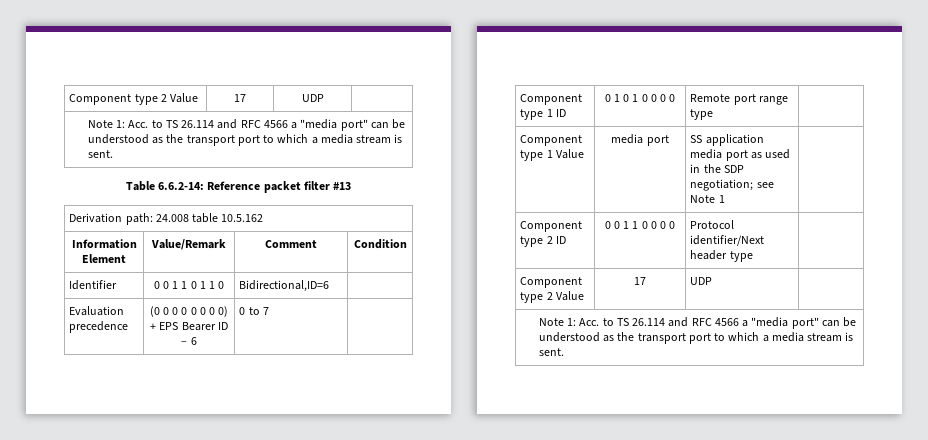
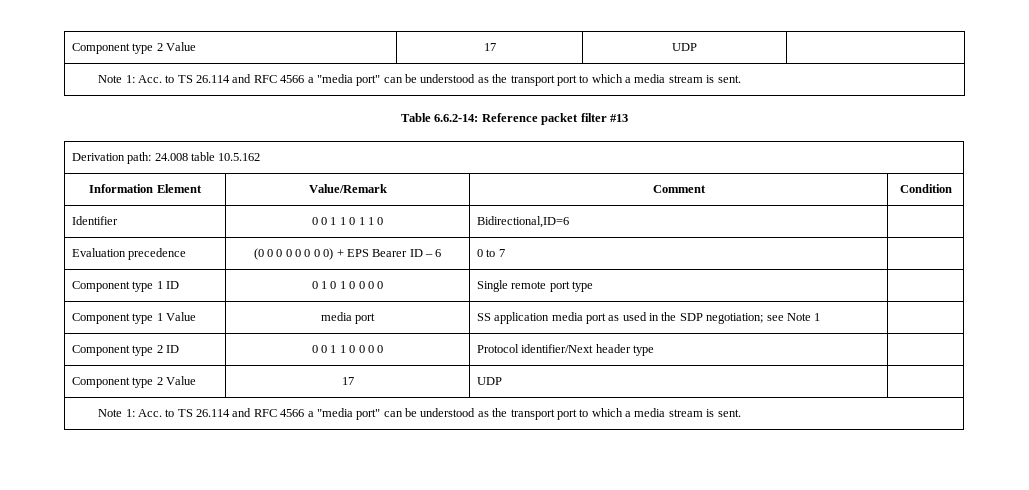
[690,94,788,105] Remote port range -> [476,280,570,292] Single remote port

